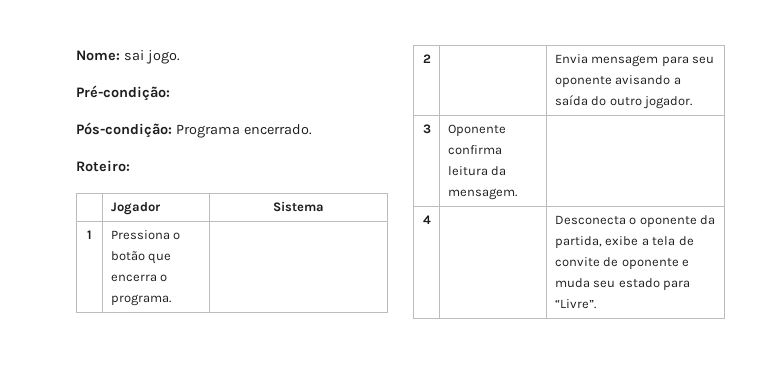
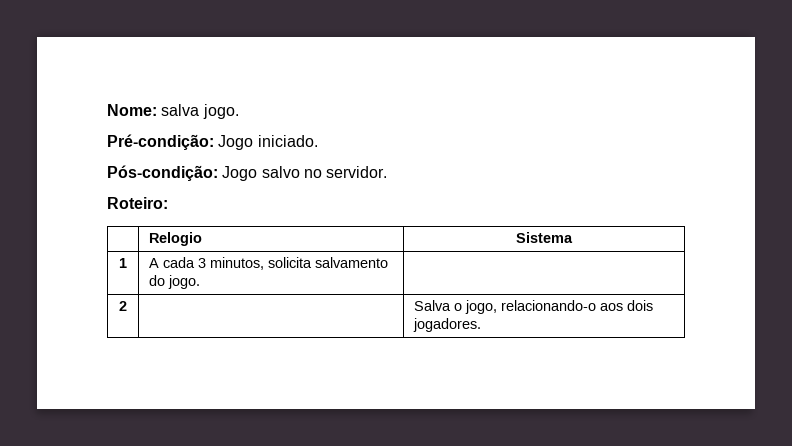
[123,50,144,61] sai -> [161,104,200,116] salva
(170, 93) none -> [218,135,318,150] Jogo iniciado.
[175,124,312,138] Programa encerrado. -> [222,166,388,181] Jogo salvo no servidor.
[110,202,161,215] Jogador -> [149,232,203,246] Relogio
[110,230,181,240] [110,251,172,264] [110,274,168,282] [110,294,171,306] [422,54,431,63] [554,54,715,67] [554,75,681,88] [554,95,693,109] [422,124,431,134] [447,124,506,137] [447,145,502,155] [447,166,507,176] [447,188,517,200] [422,215,431,224] [554,215,716,228] [554,236,694,249] [554,257,690,270] [554,278,691,291] [554,299,596,309] Pressiona o botão que encerra o programa. | // 2 | | Envia mensagem para seu oponente avisando a saída do outro jogador. // 3 | Oponente confirma leitura da mensagem. | // 4 | | Desconecta o oponente da partida, exibe a tela de convite de oponente e muda seu estado para “Livre”. -> [149,257,389,270] [149,275,201,289] [119,301,127,311] [414,300,654,314] [413,318,482,332] A cada 3 minutos, solicita salvamento do jogo. | // 2 | | Salva o jogo, relacionando-o aos dois jogadores.

